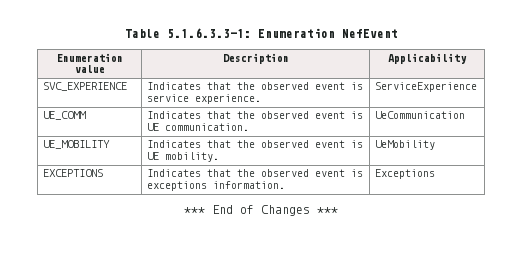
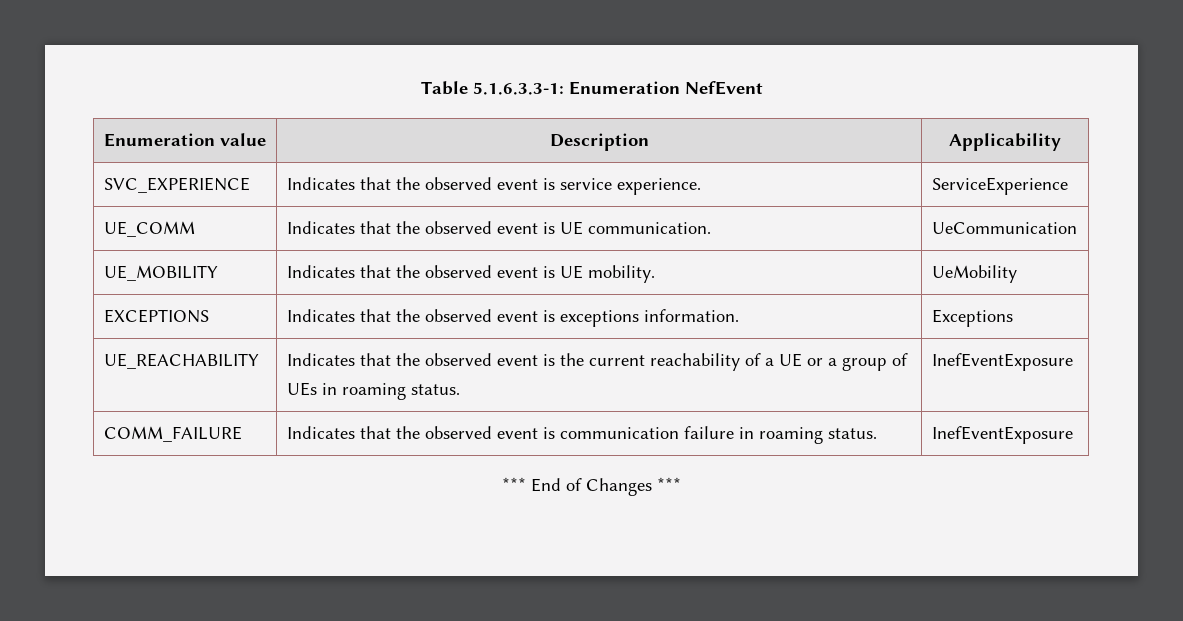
(435, 174) none -> [103,353,259,369] [286,353,908,371] [286,382,460,400] [931,353,1073,371] [103,426,242,442] [286,426,877,444] [931,426,1073,444] // UE_REACHABILITY | Indicates that the observed event is the current reachability of a UE or a group of UEs in roaming status. | InefEventExposure // COMM_FAILURE | Indicates that the observed event is communication failure in roaming status. | InefEventExposure

